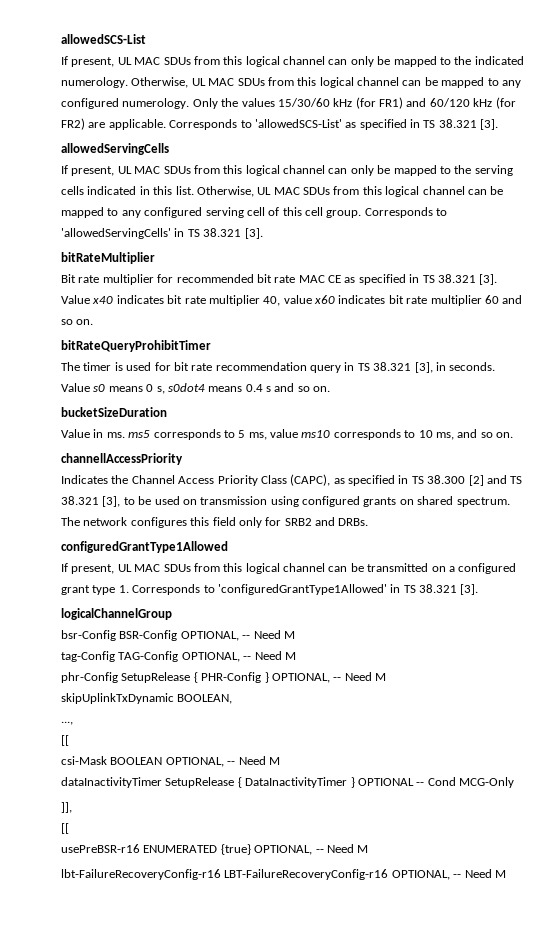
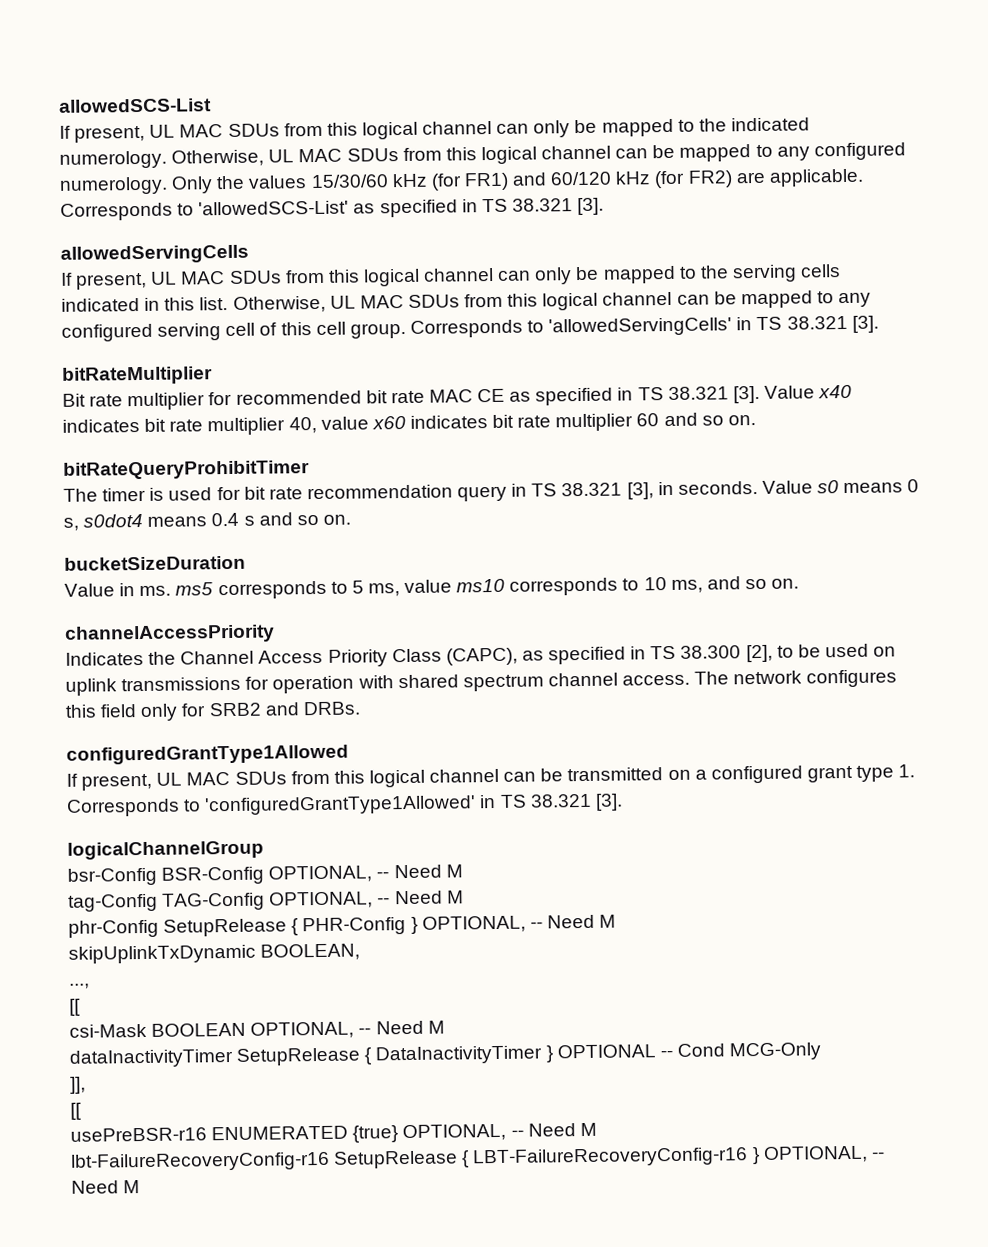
[61,453,183,465] channellAccessPriority -> [65,624,275,644] channelAccessPriority
[468,475,523,486] [61,496,510,507] [2] and TS 38.321 [3], to be used on transmission using configured grants on shared spectrum. -> [745,643,897,663] [65,672,691,696] [2], to be used on uplink transmissions for operation with shared spectrum channel access.
[224,869,389,880] LBT-FailureRecoveryConfig-r16 -> [333,1147,760,1169] SetupRelease { LBT-FailureRecoveryConfig-r16 }

